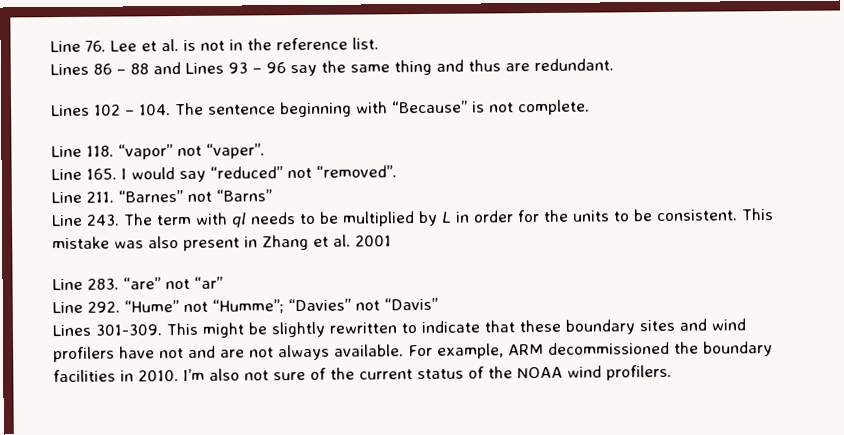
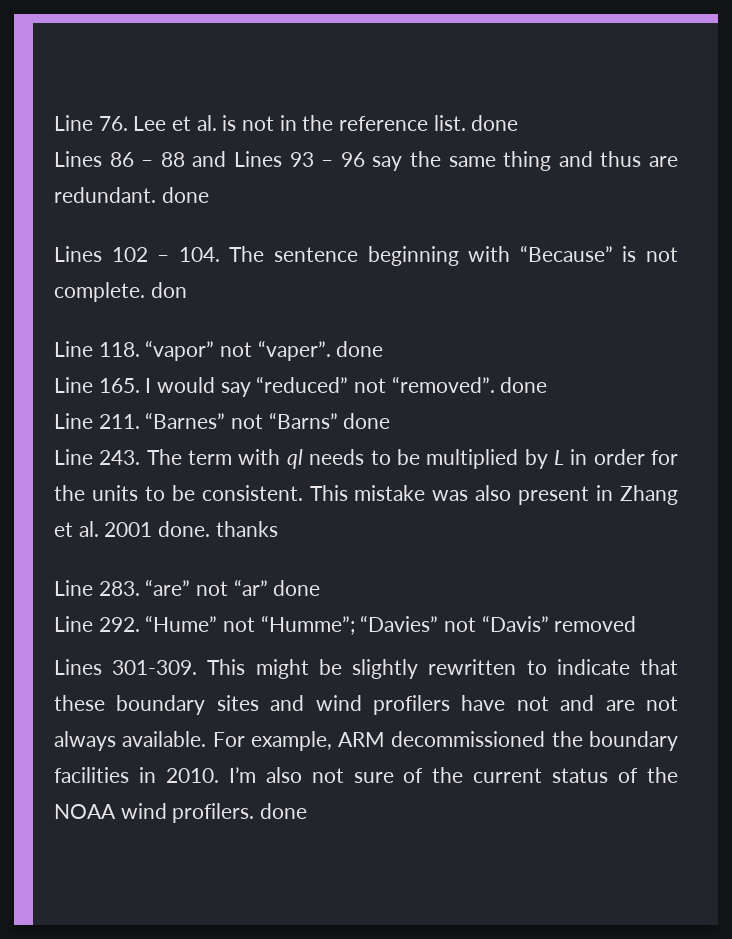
(379, 43) none -> [471,115,519,131] done
(614, 65) none -> [161,187,209,203] done
(590, 107) none -> [150,282,187,298] don
(265, 151) none -> [336,341,384,357] done
(397, 171) none -> [500,377,548,393] done
(272, 195) none -> [343,413,391,429] done
(392, 241) none -> [158,521,278,537] done. thanks
(223, 282) none -> [273,580,321,596] done
(438, 304) none -> [554,616,637,632] removed
(672, 372) none -> [260,803,308,819] done

